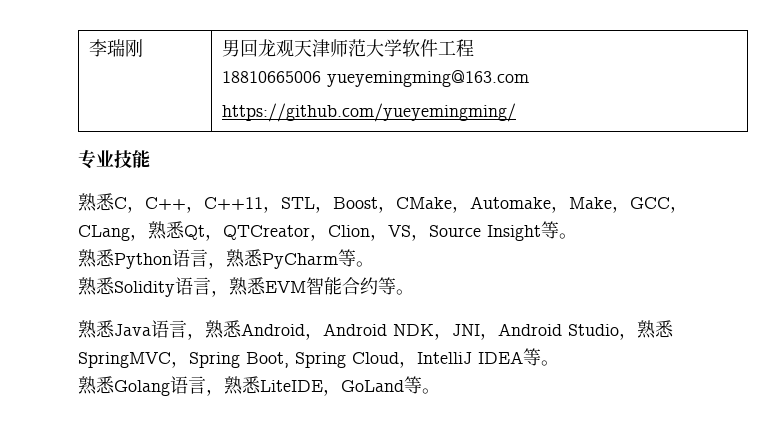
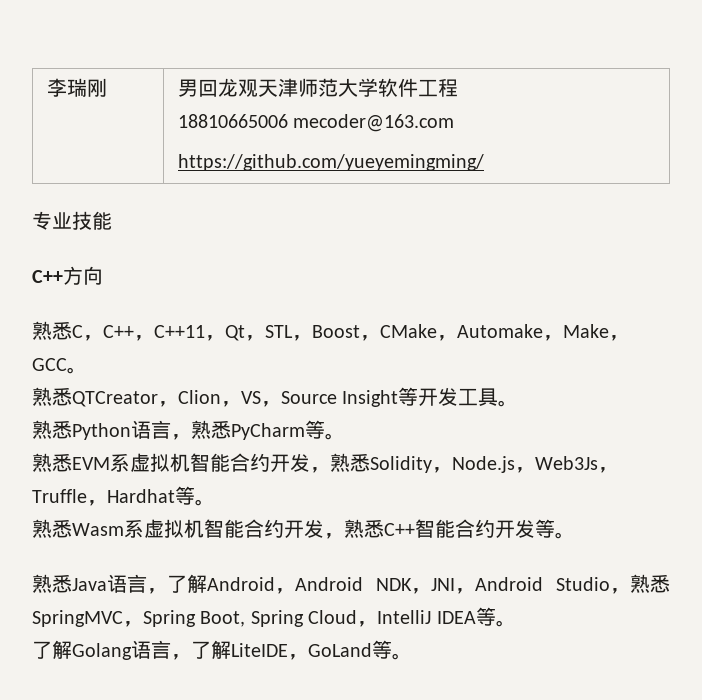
[326,70,529,87] yueyemingming@163.com -> [293,114,455,132] mecoder@163.com
(150, 159) none -> [32,266,103,285] // C++方向
(281, 209) none -> [225,325,265,341] Qt，
[670,206,688,213] [78,221,223,241] ，CLang，熟悉Qt， -> [67,367,87,374] [32,387,72,406] 。 // 熟悉
(559, 230) none -> [418,387,499,406] 开发工具
[114,277,378,297] Solidity语言，熟悉EVM智能合约 -> [72,453,618,473] [32,486,215,506] [32,519,535,539] EVM系虚拟机智能合约开发，熟悉Solidity，Node.js，Web3Js，Truffle，Hardhat等。 // 熟悉Wasm系虚拟机智能合约开发，熟悉C++智能合约开发
[205,320,242,339] 熟悉 -> [167,574,207,593] 了解
[78,376,115,395] 熟悉 -> [32,640,72,659] 了解
[224,376,261,395] 熟悉 -> [191,640,231,659] 了解

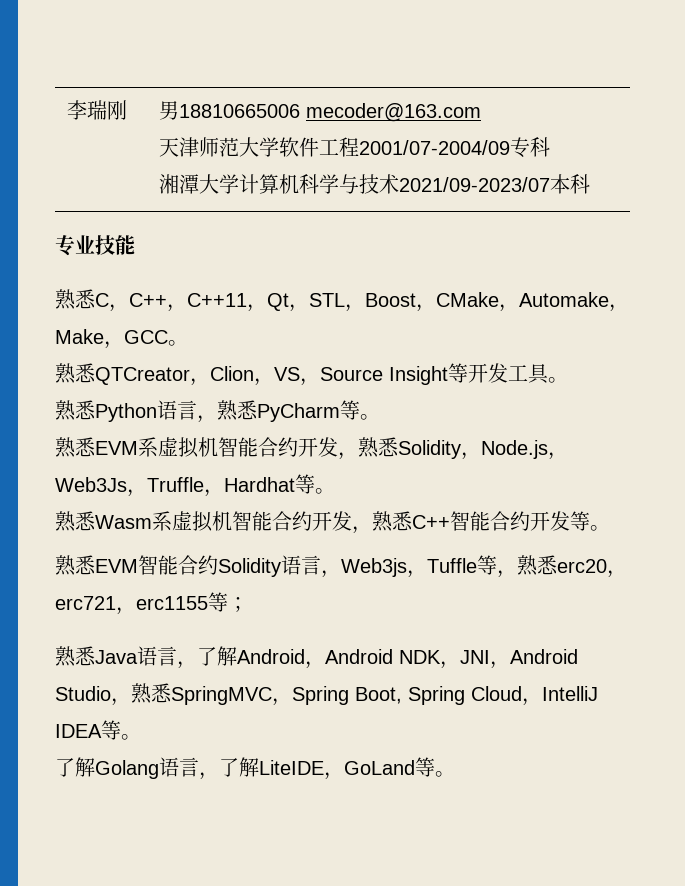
[197,78,258,97] 回龙观 -> [178,103,481,122] 18810665006 mecoder@163.com //
[177,114,455,132] [177,154,484,171] // 18810665006 mecoder@163.com // https://github.com/yueyemingming/ -> [358,137,550,158] [158,174,590,194] 2001/07-2004/09专科 // 湘潭大学计算机科学与技术2021/09-2023/07本科
[32,266,103,285] // C++方向 -> (135, 245) none
(575, 535) none -> [55,555,627,578] [55,592,248,615] // 熟悉EVM智能合约Solidity语言，Web3js，Tuffle等，熟悉erc20，erc721，erc1155等；

